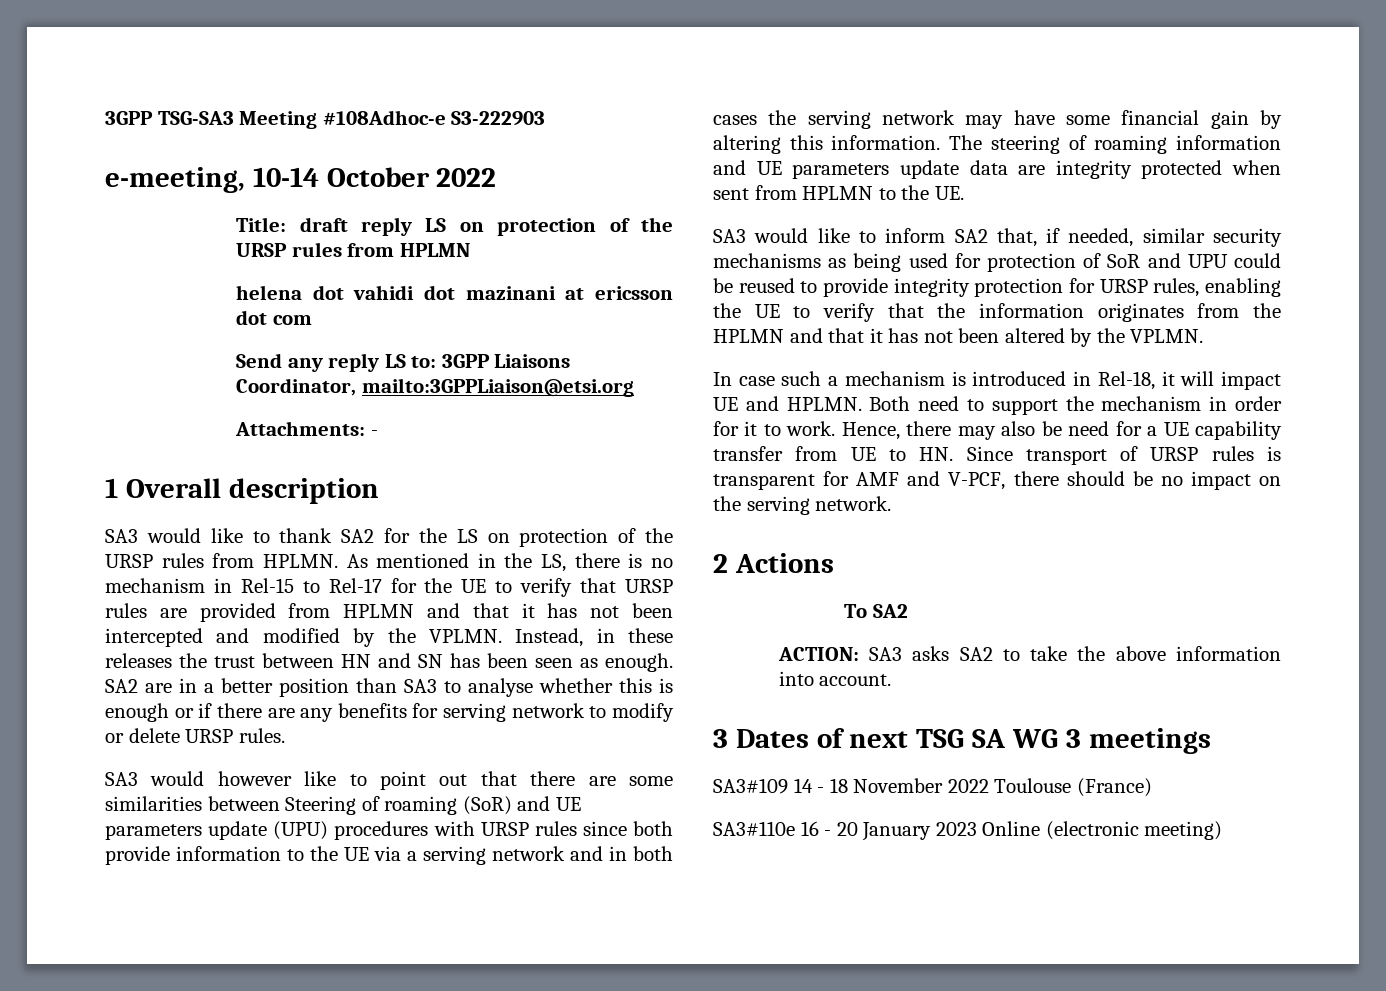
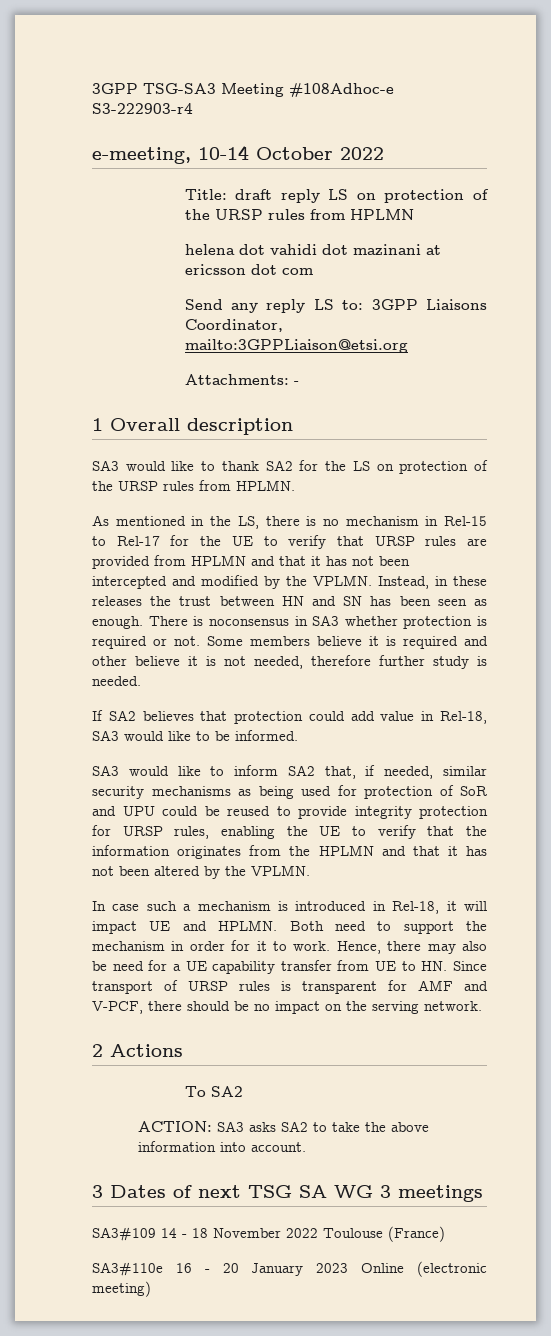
[451,111,546,126] S3-222903 -> [92,103,193,114] S3-222903-r4
(338, 561) none -> (295, 485) //
[105,678,673,697] [105,703,674,722] [105,728,285,743] [105,771,673,790] [105,796,581,815] [105,821,673,840] [105,846,673,865] [713,110,1282,129] [713,135,1281,154] [713,160,1281,179] [713,185,964,200] SA2 are in a better position than SA3 to analyse whether this is enough or if there are any benefits for serving network to modify or delete URSP rules. // SA3 would however like to point out that there are some similarities between Steering of roaming (SoR) and UE parameters update (UPU) procedures with URSP rules since both provide information to the UE via a serving network and in both cases the serving network may have some financial gain by altering this information. The steering of roaming information and UE parameters update data are integrity protected when sent from HPLMN to the UE. -> [148,615,487,629] [92,636,488,649] [92,655,487,669] [92,676,141,686] [92,710,487,724] [92,730,298,741] There is noconsensus in SA3 whether protection is required or not. Some members believe it is required and other believe it is not needed, therefore further study is needed. // If SA2 believes that protection could add value in Rel-18, SA3 would like to be informed.

